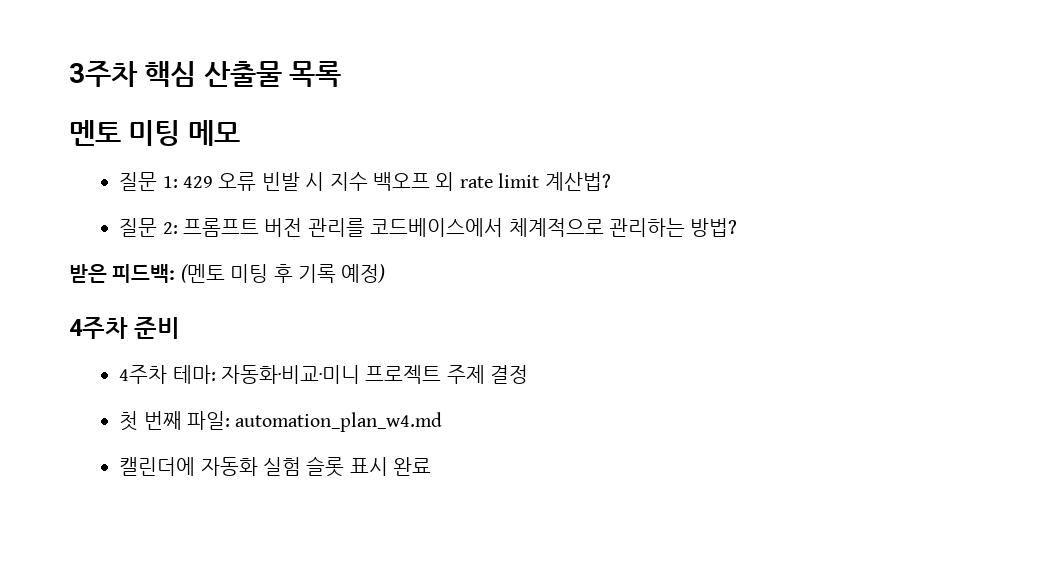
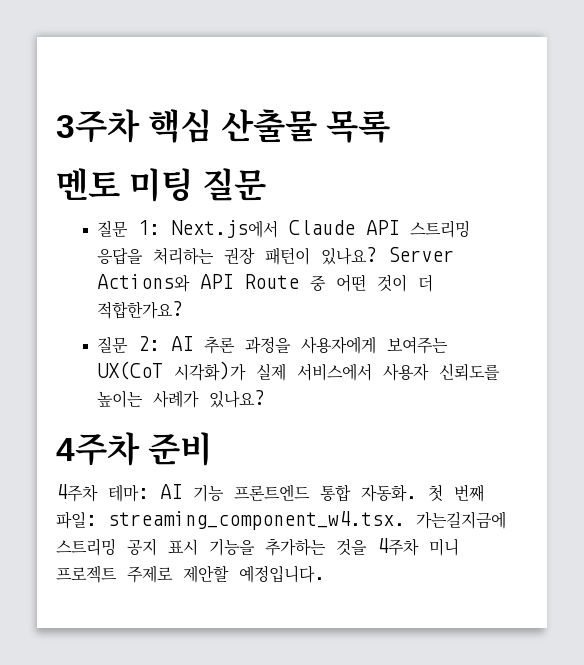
[187,120,240,146] 메모 -> [202,168,267,201] 질문
[183,172,611,191] [119,218,738,237] [69,264,386,283] [69,317,181,339] [119,365,529,384] [119,411,443,432] [119,456,432,477] 429 오류 빈발 시 지수 백오프 외 rate limit 계산법? // 질문 2: 프롬프트 버전 관리를 코드베이스에서 체계적으로 관리하는 방법? // 받은 피드백: (멘토 미팅 후 기록 예정) // 4주차 준비 // 4주차 테마: 자동화·비교·미니 프로젝트 주제 결정 // 첫 번째 파일: automation_plan_w4.md // 캘린더에 자동화 실험 슬롯 표시 완료 -> [171,220,471,238] [97,247,455,265] [97,274,434,292] [97,301,184,319] [97,336,449,354] [97,361,501,381] [97,390,266,408] [56,432,213,466] [56,484,484,502] [56,511,506,530] [56,538,459,556] [56,565,325,583] Next.js에서 Claude API 스트리밍 응답을 처리하는 권장 패턴이 있나요? Server Actions와 API Route 중 어떤 것이 더 적합한가요? // 질문 2: AI 추론 과정을 사용자에게 보여주는 UX(CoT 시각화)가 실제 서비스에서 사용자 신뢰도를 높이는 사례가 있나요? // 4주차 준비 // 4주차 테마: AI 기능 프론트엔드 통합 자동화. 첫 번째 파일: streaming_component_w4.tsx. 가는길지금에 스트리밍 공지 표시 기능을 추가하는 것을 4주차 미니 프로젝트 주제로 제안할 예정입니다.

